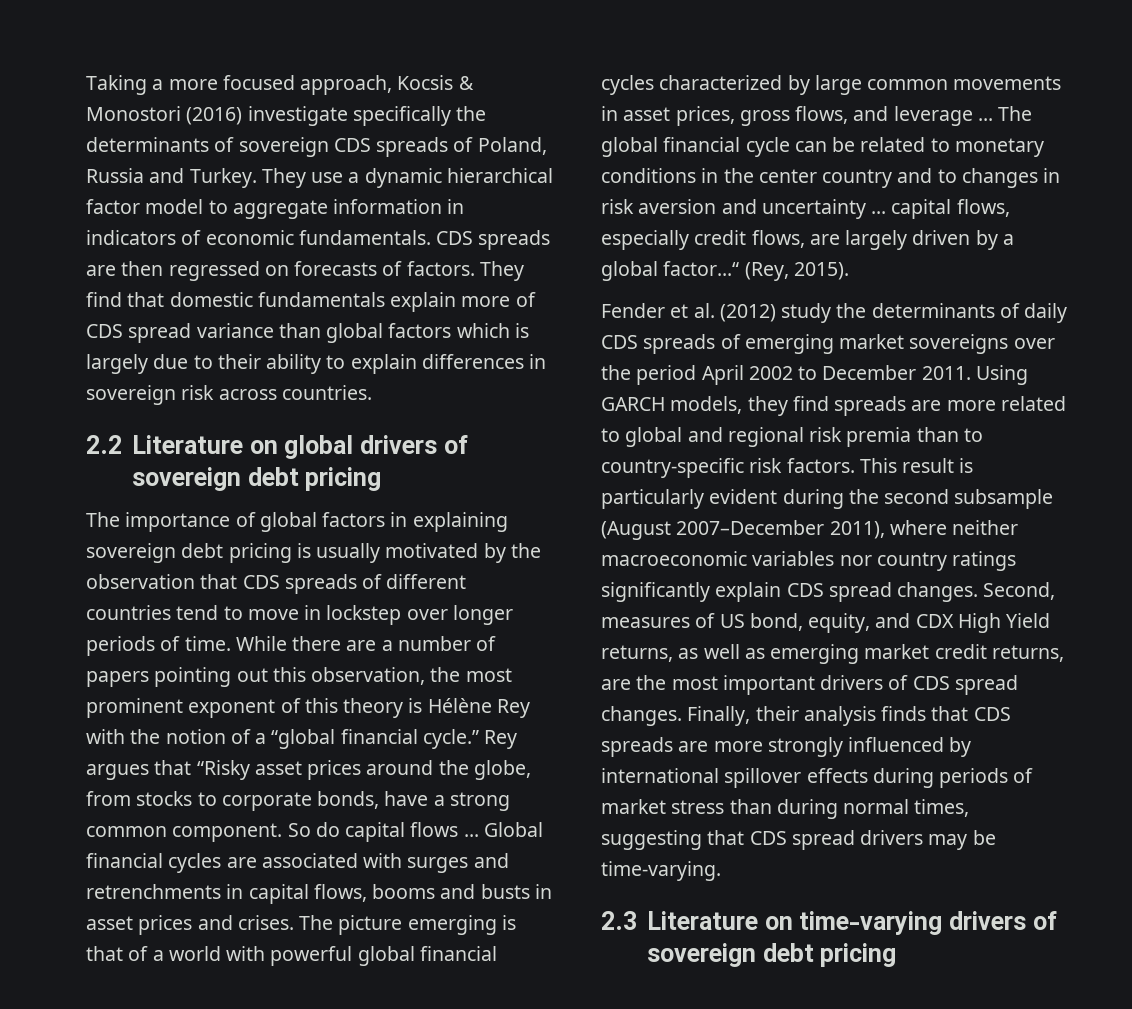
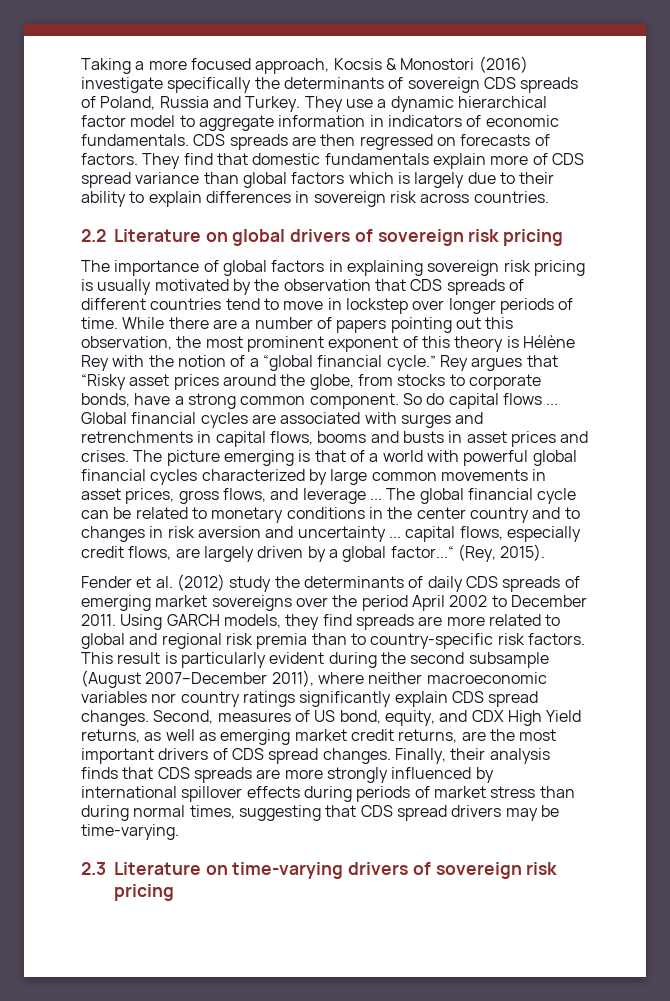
[247,467,299,486] debt -> [468,229,500,242] risk
[181,543,224,558] debt -> [503,260,531,272] risk
[762,943,814,962] debt -> [526,862,558,875] risk

